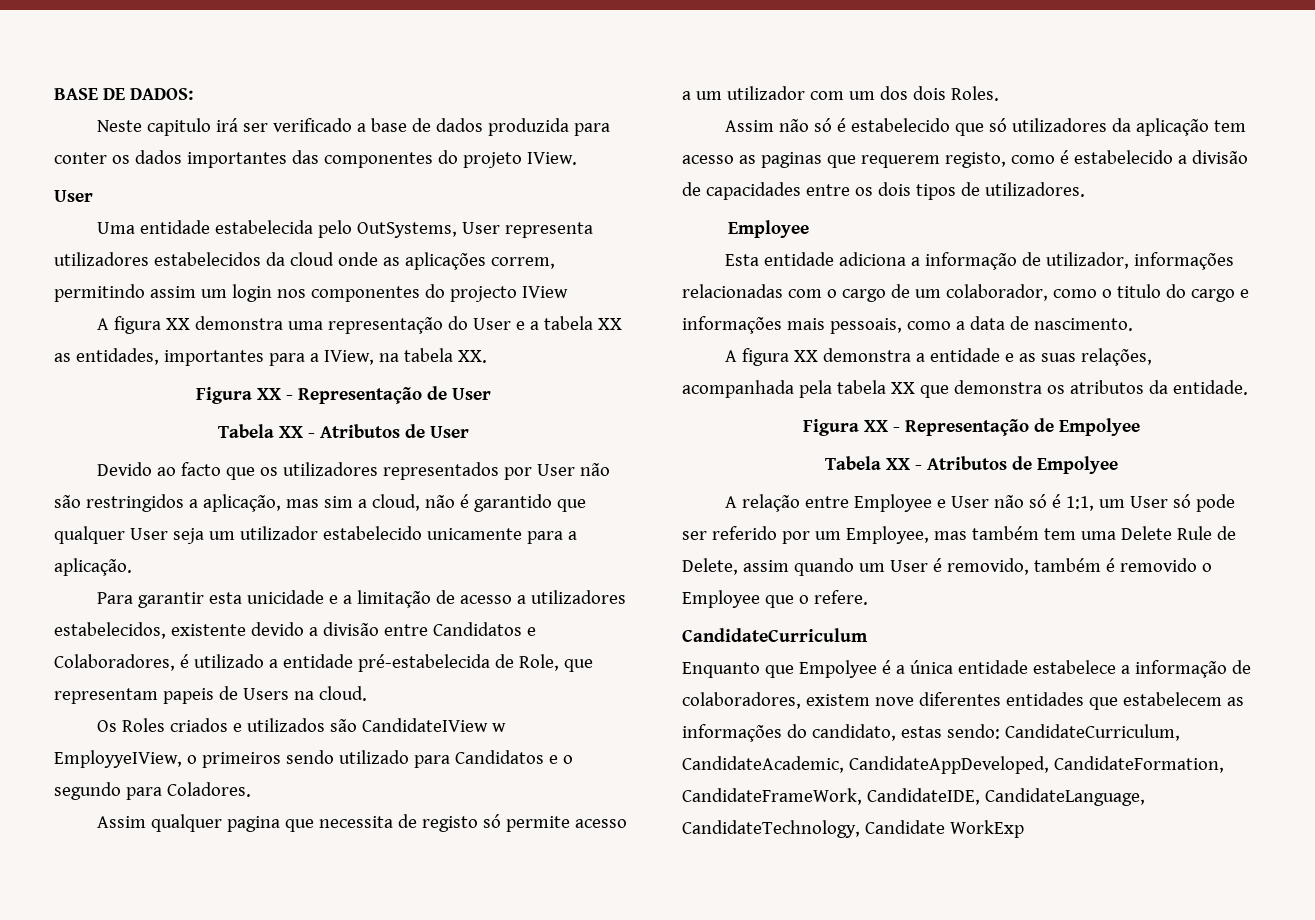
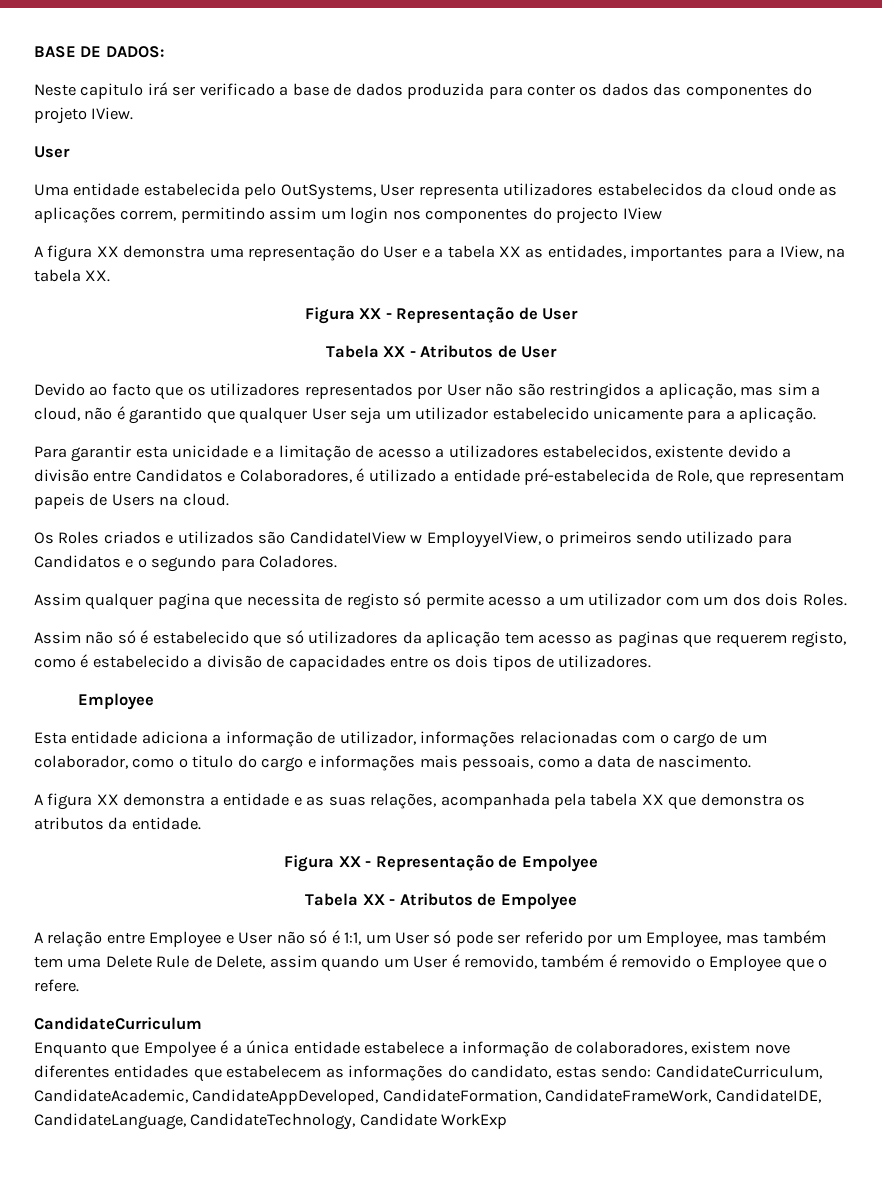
[186,152,287,168] importantes -> (649, 89) none

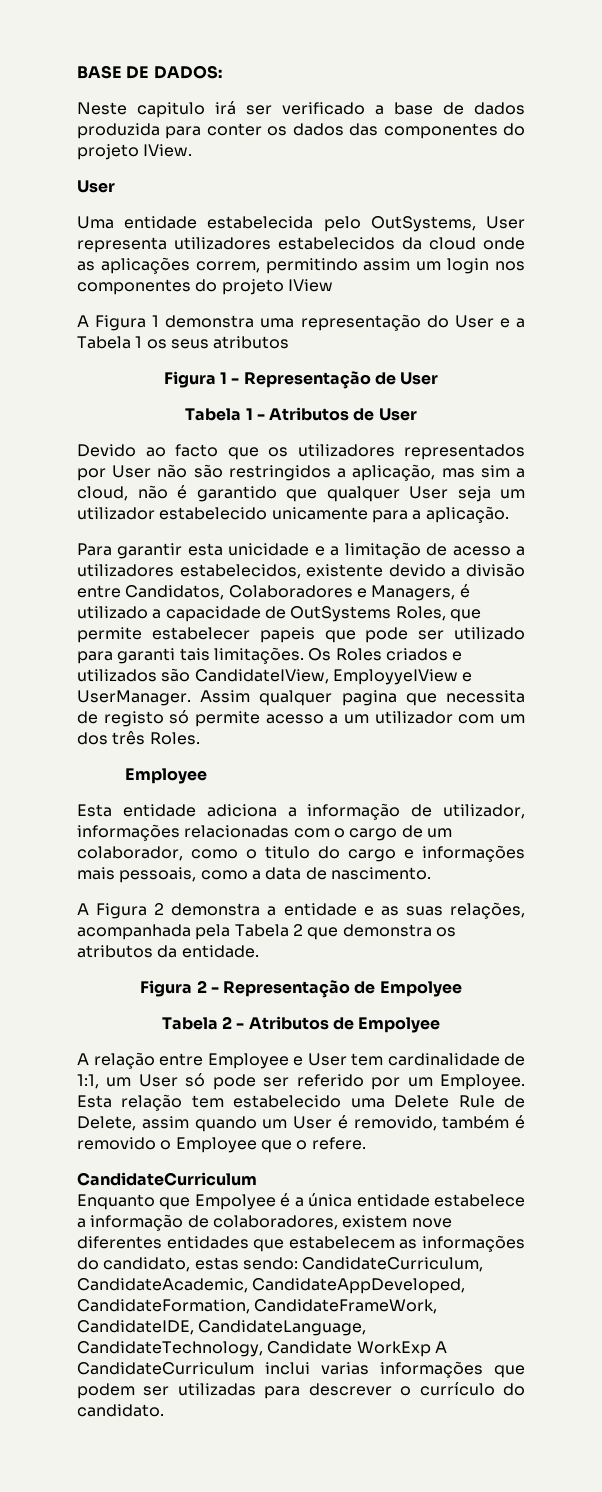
[556,207,619,224] projecto -> [221,279,284,295] projeto
[47,245,119,262] figura XX -> [95,315,160,331] Figura 1
[447,245,846,261] [34,269,111,282] [304,307,382,324] tabela XX as entidades, importantes para a IView, na tabela XX. // Figura XX -> [77,336,290,349] [163,371,228,388] Tabela 1 os seus atributos // Figura 1
[383,346,406,357] XX -> [245,408,253,420] 1
[135,468,844,486] [34,493,229,509] Candidatos e Colaboradores, é utilizado a entidade pré-estabelecida de Role, que representam papeis de Users na cloud. // -> [125,584,470,601] [77,606,481,622] [77,627,525,643] [77,647,304,664] Candidatos, Colaboradores e Managers, é utilizado a capacidade de OutSystems Roles, que permite estabelecer papeis que pode ser utilizado para garanti tais limitações.
[289,531,792,548] [34,555,338,572] CandidateIView w EmployyeIView, o primeiros sendo utilizado para Candidatos e o segundo para Coladores. // -> [194,669,473,685] [77,690,191,706] CandidateIView, EmployyeIView e UserManager.
[765,593,799,606] dois -> [112,731,146,745] três
[34,630,847,648] [34,654,652,671] // Assim não só é estabelecido que só utilizadores da aplicação tem acesso as paginas que requerem registo, como é estabelecido a divisão de capacidades entre os dois tipos de utilizadores. -> (200, 738) none
[47,793,119,810] figura XX -> [96,903,165,919] Figura 2
[590,793,664,806] tabela XX -> [234,924,303,937] Tabela 2
[338,856,361,867] XX -> [196,980,207,993] 2
[362,894,385,905] XX -> [222,1016,233,1029] 2
[276,930,340,944] não só é -> [351,1053,525,1066] tem cardinalidade de
[646,930,827,948] [34,956,63,968] Employee, mas também tem -> [440,1074,525,1090] [77,1094,342,1111] Employee. Esta relação tem estabelecido
(508, 1121) none -> [434,1341,447,1353] [77,1361,525,1378] [77,1382,525,1399] [77,1404,164,1417] A CandidateCurriculum inclui varias informações que podem ser utilizadas para descrever o currículo do candidato.

